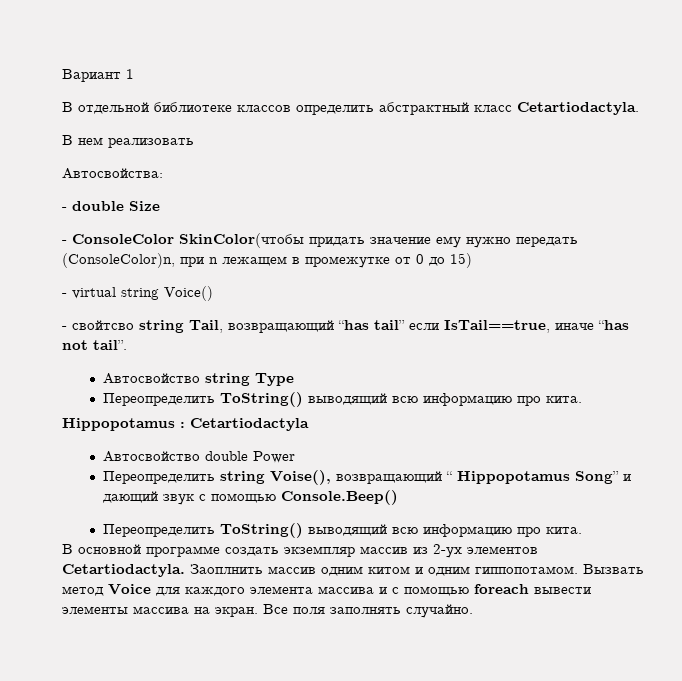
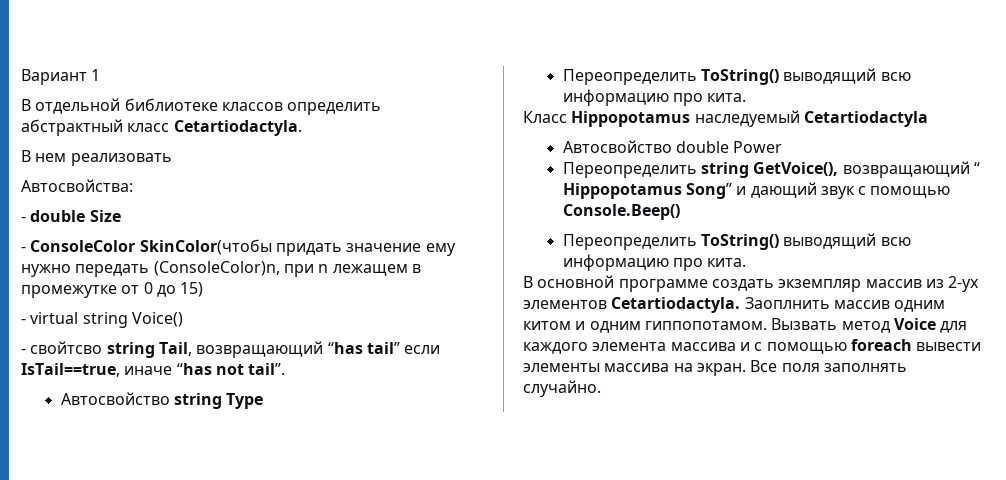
[62,418,185,431] Hippopotamus : -> [523,110,800,127] Класс Hippopotamus наследуемый
[270,470,332,485] Voise(), -> [753,162,839,176] GetVoice(),

